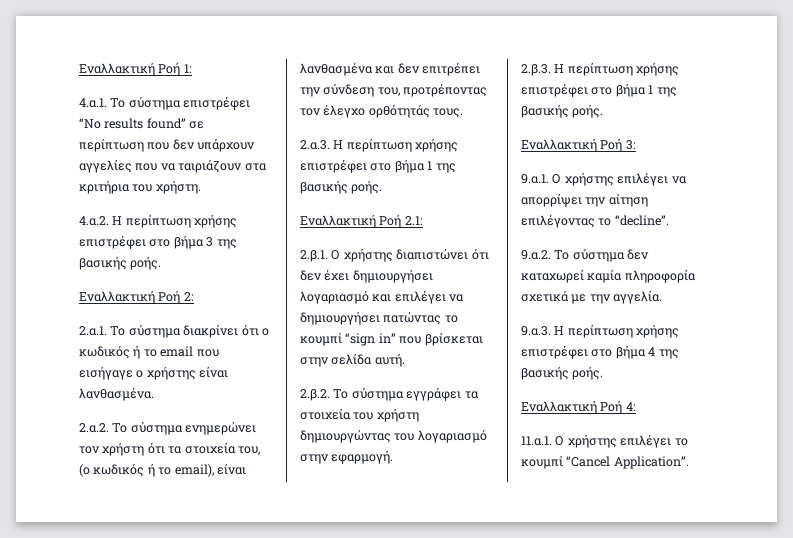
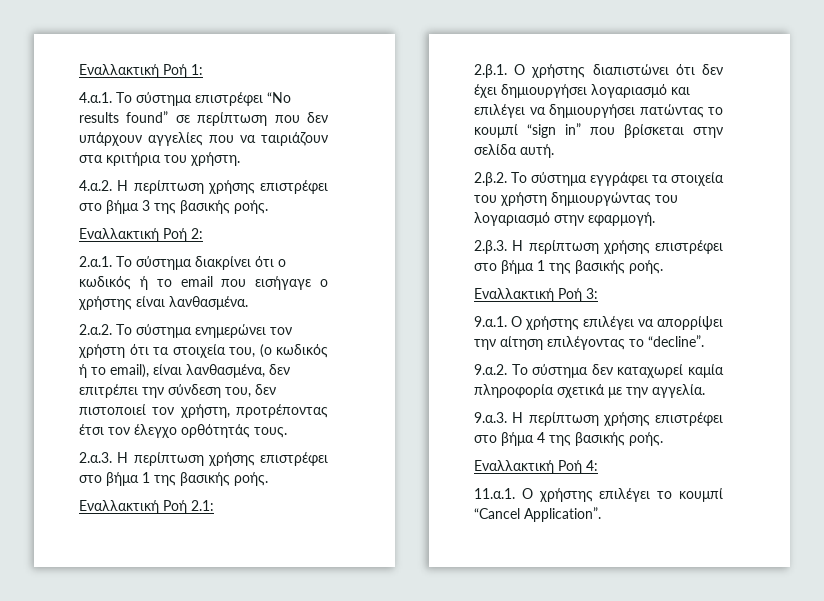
[300,62,395,76] λανθασμένα και -> [186,364,265,378] λανθασμένα,
[403,83,488,97] προτρέποντας -> [255,384,276,395] [79,404,328,418] [79,424,104,435] δεν πιστοποιεί τον χρήστη, προτρέποντας έτσι

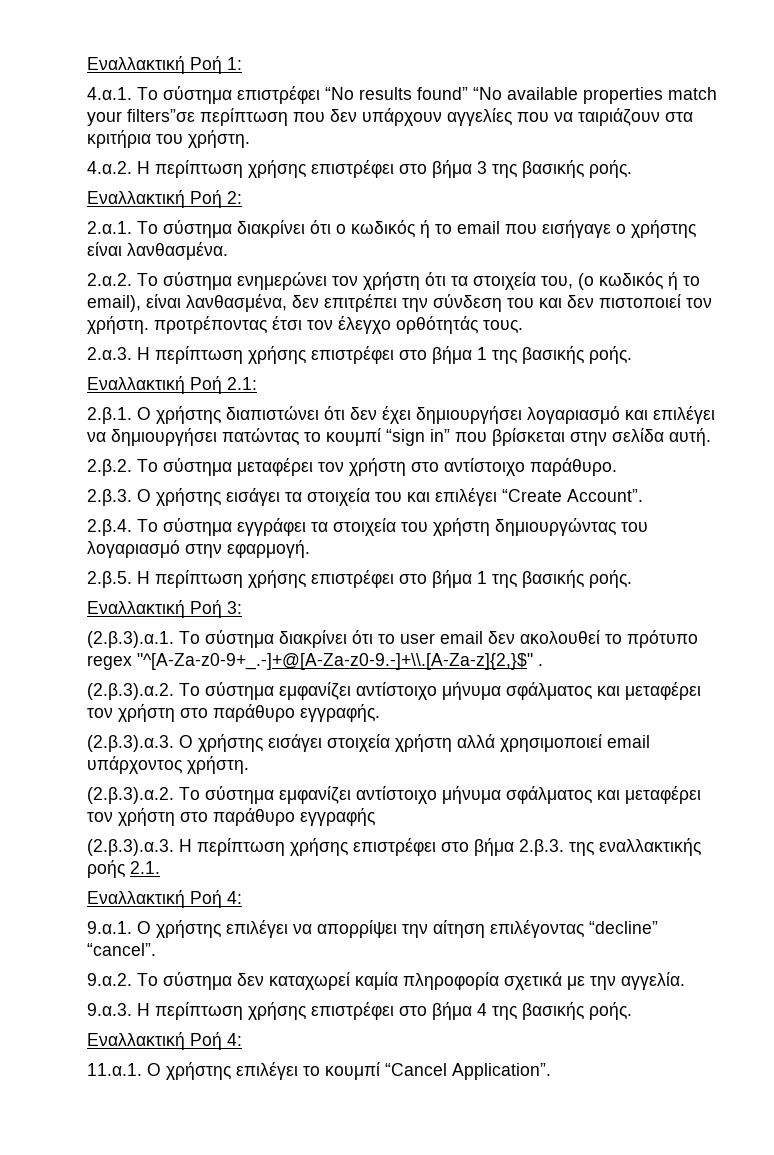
[175,115,190,123] σε -> [473,87,717,104] [87,109,195,126] “No available properties match your filters”σε
[225,387,251,398] του, -> [507,298,562,308] του και
[179,404,230,418] χρήστη, -> [87,316,149,334] χρήστη.
(587, 179) none -> [237,458,617,476] [87,488,643,506] [87,518,232,536] μεταφέρει τον χρήστη στο αντίστοιχο παράθυρο. // 2.β.3. Ο χρήστης εισάγει τα στοιχεία του και επιλέγει “Create Account”. // 2.β.4. Το σύστημα
[474,240,507,254] 2.β.3. -> [87,571,132,588] 2.β.5.
(598, 293) none -> [87,630,698,648] [87,653,543,670] [87,682,701,700] [87,704,380,722] [87,734,650,752] [87,756,249,774] [87,786,701,804] [87,808,375,826] [87,838,701,856] [87,860,160,878] [87,890,242,908] // (2.β.3).α.1. Το σύστημα διακρίνει ότι το user email δεν ακολουθεί το πρότυπο regex "^[A-Za-z0-9+_.-]+@[A-Za-z0-9.-]+\\.[A-Za-z]{2,}$" . // (2.β.3).α.2. Το σύστημα εμφανίζει αντίστοιχο μήνυμα σφάλματος και μεταφέρει τον χρήστη στο παράθυρο εγγραφής. // (2.β.3).α.3. Ο χρήστης εισάγει στοιχεία χρήστη αλλά χρησιμοποιεί email υπάρχοντος χρήστη. // (2.β.3).α.2. Το σύστημα εμφανίζει αντίστοιχο μήνυμα σφάλματος και μεταφέρει τον χρήστη στο παράθυρο εγγραφής // (2.β.3).α.3. Η περίπτωση χρήσης επιστρέφει στο βήμα 2.β.3. της εναλλακτικής ροής 2.1. // Εναλλακτική Ροή 4:
[629,335,704,347] το “decline”. -> [589,921,658,934] [87,943,156,956] “decline” “cancel”.

